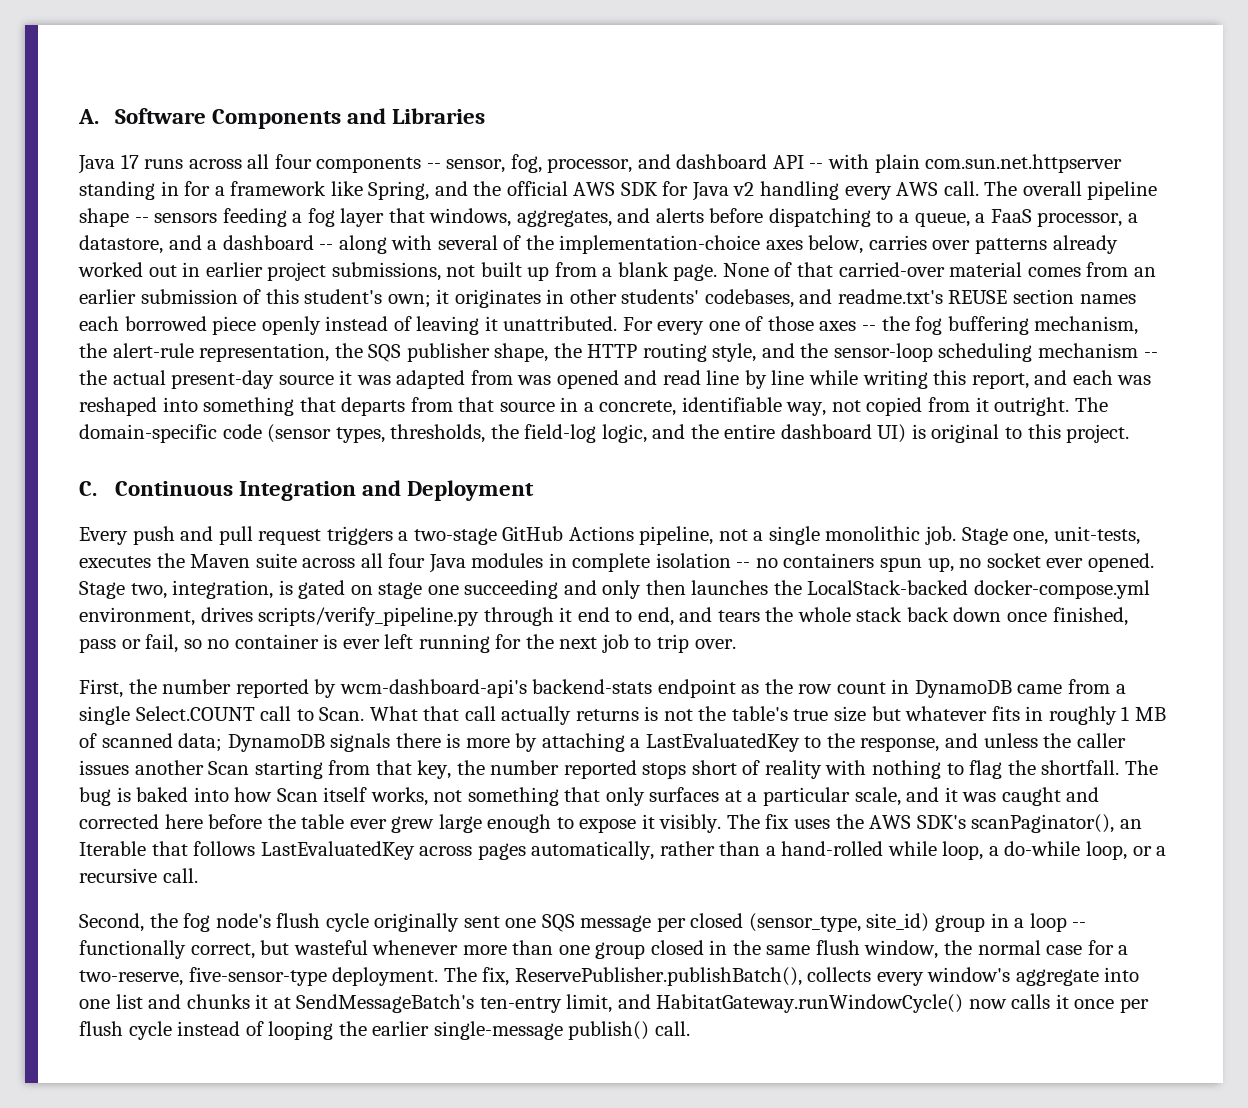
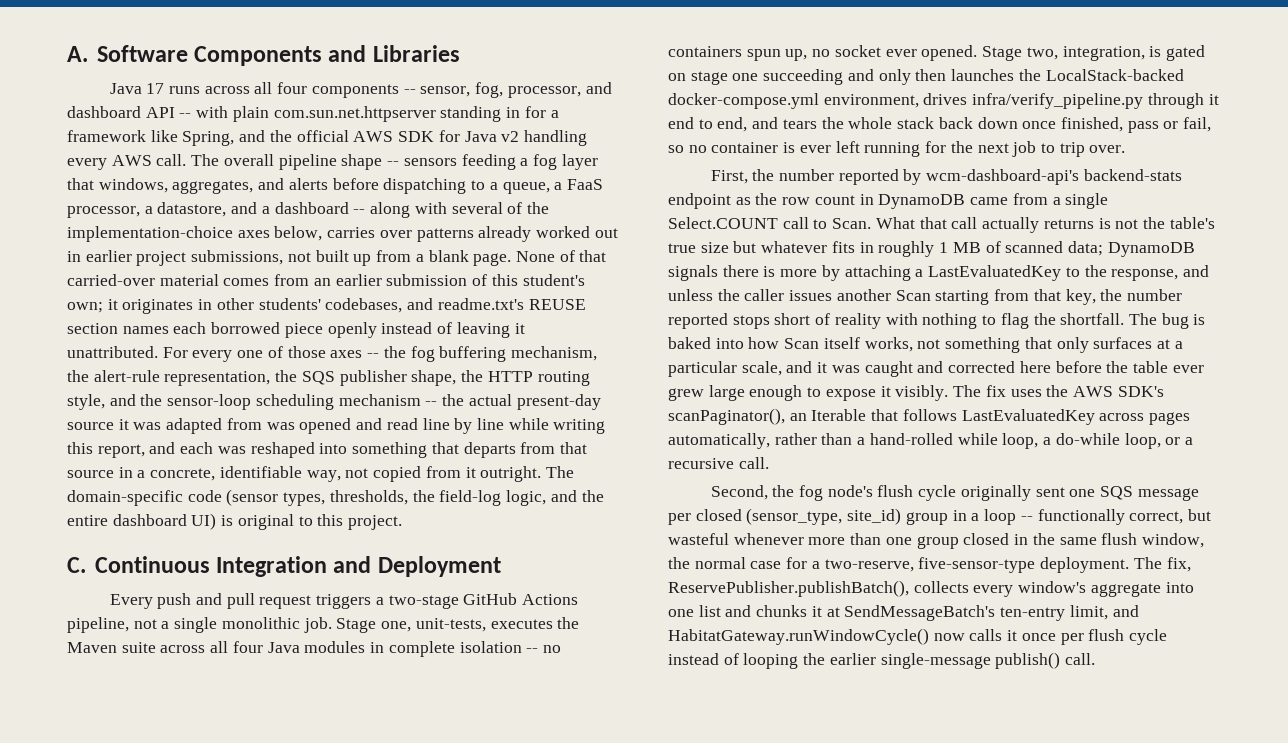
[258,607,480,626] scripts/verify_pipeline.py -> [972,93,1144,109] infra/verify_pipeline.py

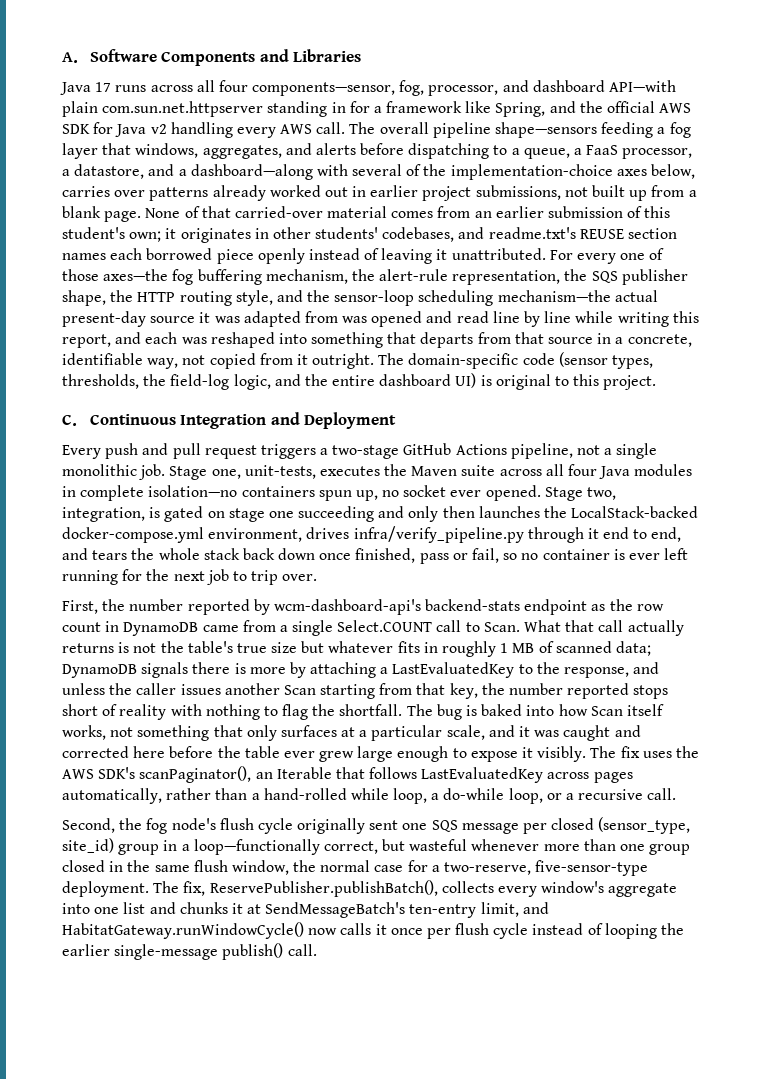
[311,84,471,98] components -- sensor, -> [252,82,396,96] components—sensor,
[145,106,229,118] API -- with -> [609,80,677,92] API—with
[341,154,457,170] shape -- sensors -> [495,122,598,138] shape—sensors
[274,202,411,218] dashboard -- along -> [190,164,313,180] dashboard—along
[330,346,406,358] axes -- the -> [103,269,169,281] axes—the
[338,394,465,406] mechanism -- the -> [497,290,611,302] mechanism—the
[459,641,561,653] isolation -- no -> [148,485,238,497] isolation—no
[984,509,1125,525] loop -- functionally -> [193,839,320,855] loop—functionally

